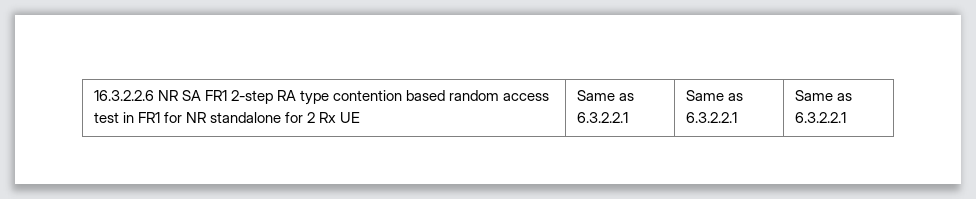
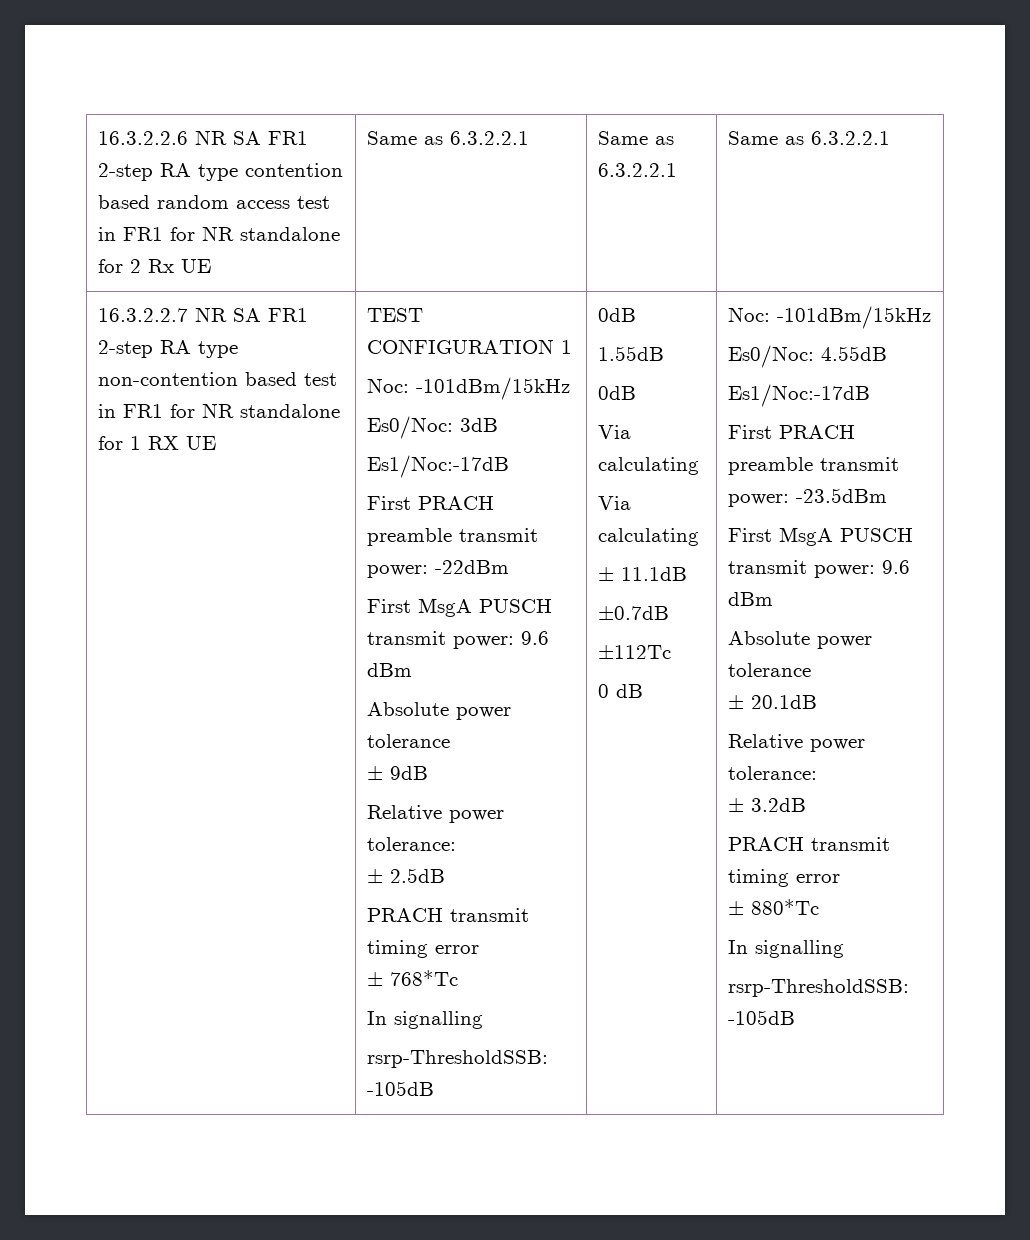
(846, 117) none -> [97,307,308,322] [97,340,238,358] [97,372,337,386] [97,403,340,418] [97,436,216,450] [366,308,423,322] [366,339,572,354] [366,377,570,400] [366,416,498,439] [366,455,509,478] [366,496,494,510] [366,528,538,546] [366,560,509,578] [366,598,552,617] [366,631,549,649] [366,663,412,677] [366,702,511,720] [366,734,450,748] [366,766,428,780] [366,805,504,823] [366,837,456,851] [366,868,445,883] [366,908,529,922] [366,940,479,958] [366,970,458,986] [366,1011,483,1029] [366,1050,548,1068] [366,1081,434,1096] [597,308,636,322] [597,346,664,361] [597,386,636,400] [597,425,631,439] [597,457,699,475] [597,496,631,510] [597,528,699,546] [597,567,687,581] [597,606,669,620] [597,645,671,659] [597,684,643,698] [727,306,931,329] [727,345,887,368] [727,384,870,407] [727,425,855,439] [727,457,899,475] [727,488,887,507] [727,527,913,546] [727,560,910,578] [727,592,773,606] [727,631,872,649] [727,663,811,677] [727,695,817,709] [727,734,865,752] [727,766,817,780] [727,798,806,812] [727,837,890,851] [727,869,840,887] [727,899,819,915] [727,940,844,958] [727,979,909,997] [727,1010,795,1025] // 16.3.2.2.7 NR SA FR1 2-step RA type non-contention based test in FR1 for NR standalone for 1 RX UE | TEST CONFIGURATION 1 // Noc: -101dBm/15kHz // Es0/Noc: 3dB // Es1/Noc:-17dB // First PRACH preamble transmit power: -22dBm // First MsgA PUSCH transmit power: 9.6 dBm // Absolute power tolerance // ± 9dB // Relative power tolerance: // ± 2.5dB // PRACH transmit timing error // ± 768*Tc // In signalling // rsrp-ThresholdSSB: -105dB | 0dB // 1.55dB // 0dB // Via calculating // Via calculating // ± 11.1dB // ±0.7dB // ±112Tc // 0 dB | Noc: -101dBm/15kHz // Es0/Noc: 4.55dB // Es1/Noc:-17dB // First PRACH preamble transmit power: -23.5dBm // First MsgA PUSCH transmit power: 9.6 dBm // Absolute power tolerance // ± 20.1dB // Relative power tolerance: // ± 3.2dB // PRACH transmit timing error // ± 880*Tc // In signalling // rsrp-ThresholdSSB: -105dB

